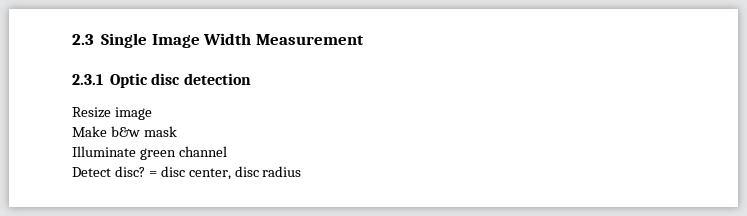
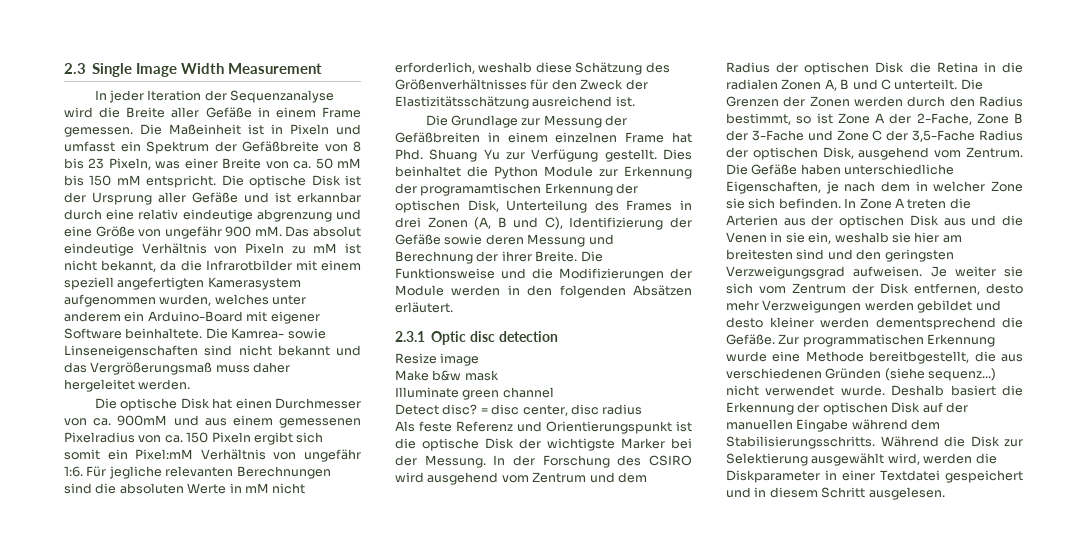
(365, 39) none -> [94,90,335,103] [64,107,361,118] [64,124,361,137] [64,141,361,154] [64,158,362,170] [64,175,361,188] [64,192,361,205] [64,209,361,222] [64,226,362,239] [64,243,361,256] [64,260,361,272] [64,277,301,290] [64,294,307,307] [64,311,320,324] [64,328,326,339] [64,345,361,358] [64,362,291,375] [64,379,191,392] [94,398,361,411] [64,415,361,428] [64,432,324,445] [64,449,361,462] [64,466,331,479] [64,483,306,494] [395,62,670,75] [395,79,648,90] [395,96,635,109] [425,115,628,128] [395,132,692,143] [395,149,692,162] [395,166,692,179] [395,183,639,196] [395,200,692,213] [395,217,692,230] [395,234,614,247] [395,251,603,264] [395,268,692,281] [395,285,692,298] [395,302,453,313] // In jeder Iteration der Sequenzanalyse wird die Breite aller Gefäße in einem Frame gemessen. Die Maßeinheit ist in Pixeln und umfasst ein Spektrum der Gefäßbreite von 8 bis 23 Pixeln, was einer Breite von ca. 50 mM bis 150 mM entspricht. Die optische Disk ist der Ursprung aller Gefäße und ist erkannbar durch eine relativ eindeutige abgrenzung und eine Größe von ungefähr 900 mM. Das absolut eindeutige Verhältnis von Pixeln zu mM ist nicht bekannt, da die Infrarotbilder mit einem speziell angefertigten Kamerasystem aufgenommen wurden, welches unter anderem ein Arduino-Board mit eigener Software beinhaltete. Die Kamrea- sowie Linseneigenschaften sind nicht bekannt und das Vergrößerungsmaß muss daher hergeleitet werden. // Die optische Disk hat einen Durchmesser von ca. 900mM und aus einem gemessenen Pixelradius von ca. 150 Pixeln ergibt sich somit ein Pixel:mM Verhältnis von ungefähr 1:6. Für jegliche relevanten Berechnungen sind die absoluten Werte in mM nicht erforderlich, weshalb diese Schätzung des Größenverhältnisses für den Zweck der Elastizitätsschätzung ausreichend ist. // Die Grundlage zur Messung der Gefäßbreiten in einem einzelnen Frame hat Phd. Shuang Yu zur Verfügung gestellt. Dies beinhaltet die Python Module zur Erkennung der programamtischen Erkennung der optischen Disk, Unterteilung des Frames in drei Zonen (A, B und C), Identifizierung der Gefäße sowie deren Messung und Berechnung der ihrer Breite. Die Funktionsweise und die Modifizierungen der Module werden in den folgenden Absätzen erläutert.
(302, 171) none -> [395,421,692,434] [395,438,692,451] [395,455,692,468] [395,472,647,485] [726,62,1023,75] [726,79,983,91] [726,96,1023,107] [726,113,1023,125] [726,130,1023,142] [726,147,1023,160] [726,164,955,175] [726,181,1023,194] [726,198,971,209] [726,215,1023,228] [726,232,962,244] [726,249,954,262] [726,266,1023,279] [726,283,1023,295] [726,300,1001,313] [726,317,1023,330] [726,334,996,347] [726,351,1023,364] [726,368,997,381] [726,385,1023,396] [726,402,968,415] [726,419,941,432] [726,436,1023,449] [726,453,997,466] [726,470,1023,483] [726,487,945,500] // Als feste Referenz und Orientierungspunkt ist die optische Disk der wichtigste Marker bei der Messung. In der Forschung des CSIRO wird ausgehend vom Zentrum und dem Radius der optischen Disk die Retina in die radialen Zonen A, B und C unterteilt. Die Grenzen der Zonen werden durch den Radius bestimmt, so ist Zone A der 2-Fache, Zone B der 3-Fache und Zone C der 3,5-Fache Radius der optischen Disk, ausgehend vom Zentrum. Die Gefäße haben unterschiedliche Eigenschaften, je nach dem in welcher Zone sie sich befinden. In Zone A treten die Arterien aus der optischen Disk aus und die Venen in sie ein, weshalb sie hier am breitesten sind und den geringsten Verzweigungsgrad aufweisen. Je weiter sie sich vom Zentrum der Disk entfernen, desto mehr Verzweigungen werden gebildet und desto kleiner werden dementsprechend die Gefäße. Zur programmatischen Erkennung wurde eine Methode bereitbgestellt, die aus verschiedenen Gründen (siehe sequenz...) nicht verwendet wurde. Deshalb basiert die Erkennung der optischen Disk auf der manuellen Eingabe während dem Stabilisierungsschritts. Während die Disk zur Selektierung ausgewählt wird, werden die Diskparameter in einer Textdatei gespeichert und in diesem Schritt ausgelesen.

